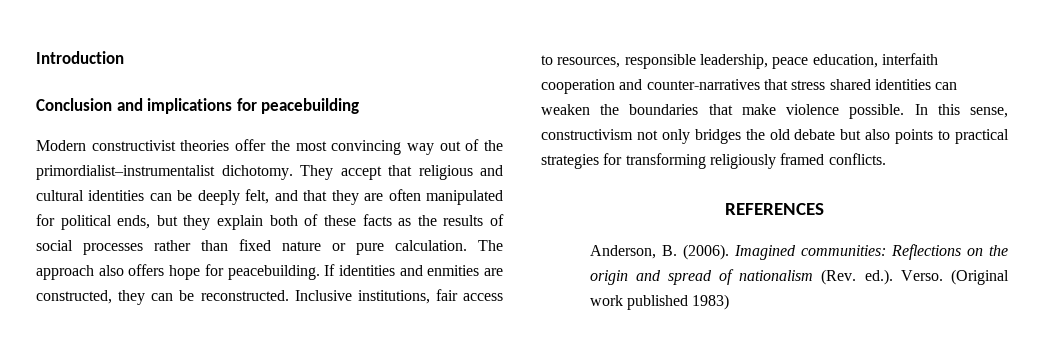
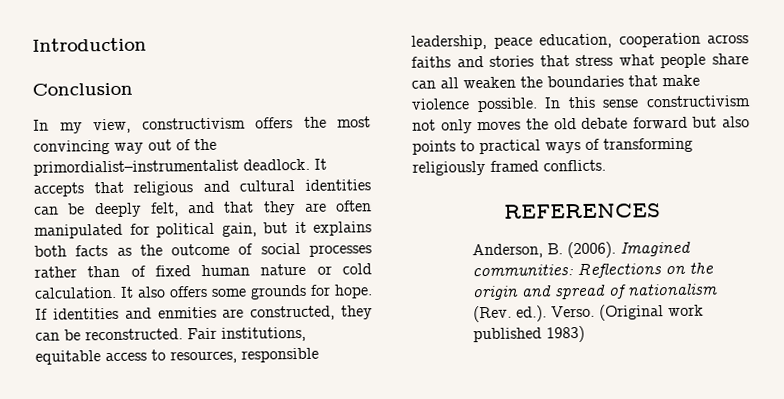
[116,98,360,114] [36,139,267,151] and implications for peacebuilding // Modern constructivist theories offer -> [33,117,293,134] // In my view, constructivism offers
[221,165,382,180] dichotomy. They accept -> [243,158,327,171] [33,182,84,197] deadlock. It accepts
[117,214,356,230] ends, but they explain both of these -> [221,221,372,237] [34,245,67,257] gain, but it explains both
[443,215,484,226] results -> [171,243,231,256] outcome
[239,239,503,255] [36,264,320,280] fixed nature or pure calculation. The approach also offers hope for peacebuilding. -> [130,263,372,277] [34,284,373,300] of fixed human nature or cold calculation. It also offers some grounds for hope.
[294,289,458,304] Inclusive institutions, fair -> [187,326,306,342] [35,350,101,365] Fair institutions, equitable
[881,53,938,65] [541,79,958,94] interfaith cooperation and counter-narratives that stress shared identities can -> [618,32,749,48] [411,53,749,69] [411,77,459,89] cooperation across faiths and stories that stress what people share can all
[970,107,1008,118] sense, -> [602,99,640,108] sense
[694,129,741,144] bridges -> [477,121,522,131] moves
(836, 134) none -> [632,116,688,129] forward
[541,153,623,169] strategies for -> [545,138,600,154] ways of

